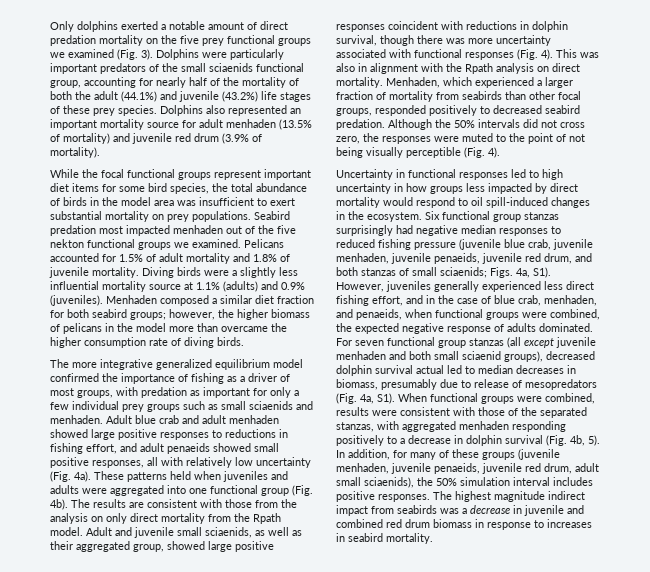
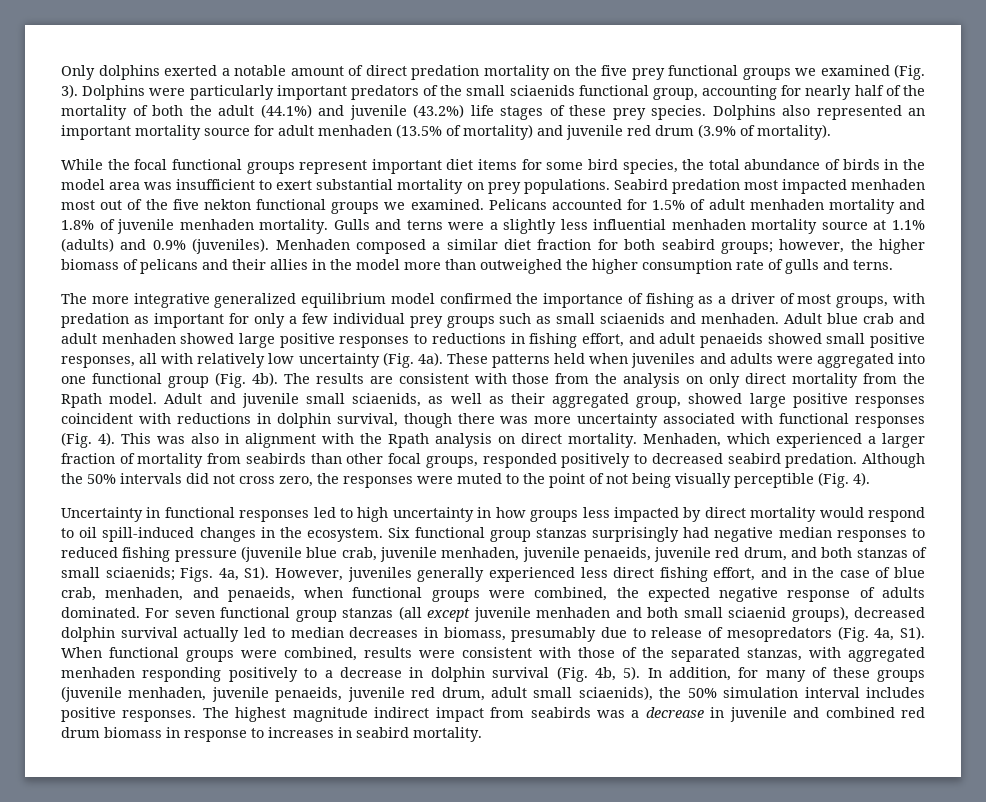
(223, 229) none -> [61,200,95,210] most
(183, 257) none -> [749,199,824,210] menhaden
[92,267,201,278] mortality. Diving birds -> [179,219,443,234] menhaden mortality. Gulls and terns
(99, 285) none -> [671,219,746,230] menhaden
(102, 328) none -> [202,259,308,270] and their allies
[221,326,268,332] overcame -> [480,259,562,274] outweighed
[184,337,244,348] diving birds. -> [785,259,893,274] gulls and terns.
[416,365,444,374] actual -> [183,627,240,642] actually

